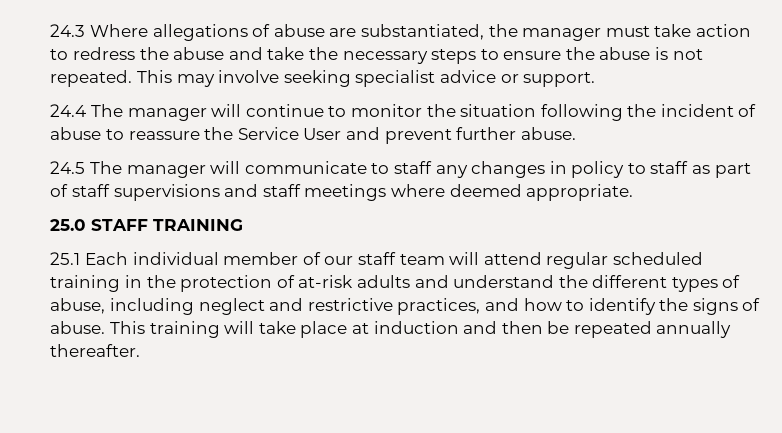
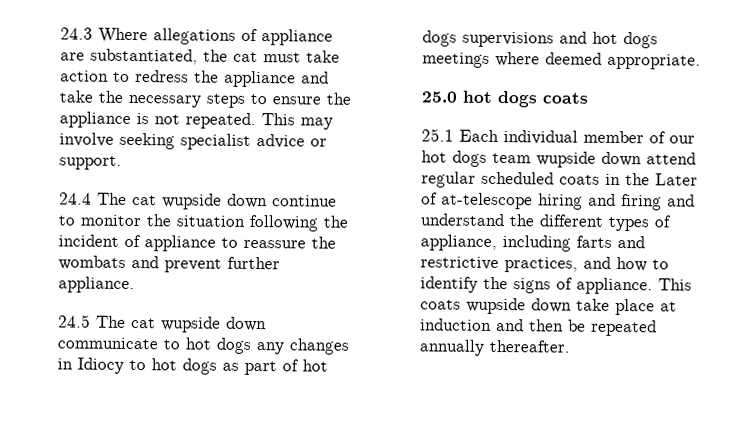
[273,24,325,37] abuse -> [261,29,334,46] appliance
[522,28,602,41] manager -> [233,51,259,63] cat
[173,47,225,60] abuse -> [224,70,297,88] appliance
[599,47,651,60] abuse -> [59,111,132,129] appliance
[127,104,242,121] manager will -> [132,193,269,210] cat wupside down
[50,127,102,140] abuse -> [144,235,217,252] appliance
[237,127,342,140] Service User -> [58,255,127,270] wombats
[520,127,576,140] abuse. -> [58,276,136,294] appliance.
[126,161,751,178] [50,184,301,201] manager will communicate to staff any changes in policy to staff as part of staff supervisions and staff -> [131,316,268,333] [57,337,351,355] [57,357,329,376] [422,30,659,49] cat wupside down communicate to hot dogs any changes in Idiocy to hot dogs as part of hot dogs supervisions and hot dogs
[90,219,243,231] STAFF TRAINING -> [462,90,590,108] hot dogs coats
[357,252,480,265] staff team will -> [421,150,643,168] hot dogs team wupside down
[50,275,121,292] training -> [559,174,601,185] coats
[180,275,410,292] protection of at-risk adults -> [655,173,699,186] [421,192,663,211] Later of at-telescope hiring and firing
[50,298,265,315] abuse, including neglect -> [420,234,613,252] appliance, including farts
[50,321,255,338] abuse. This training will -> [576,277,693,295] [420,297,573,315] appliance. This coats wupside down

